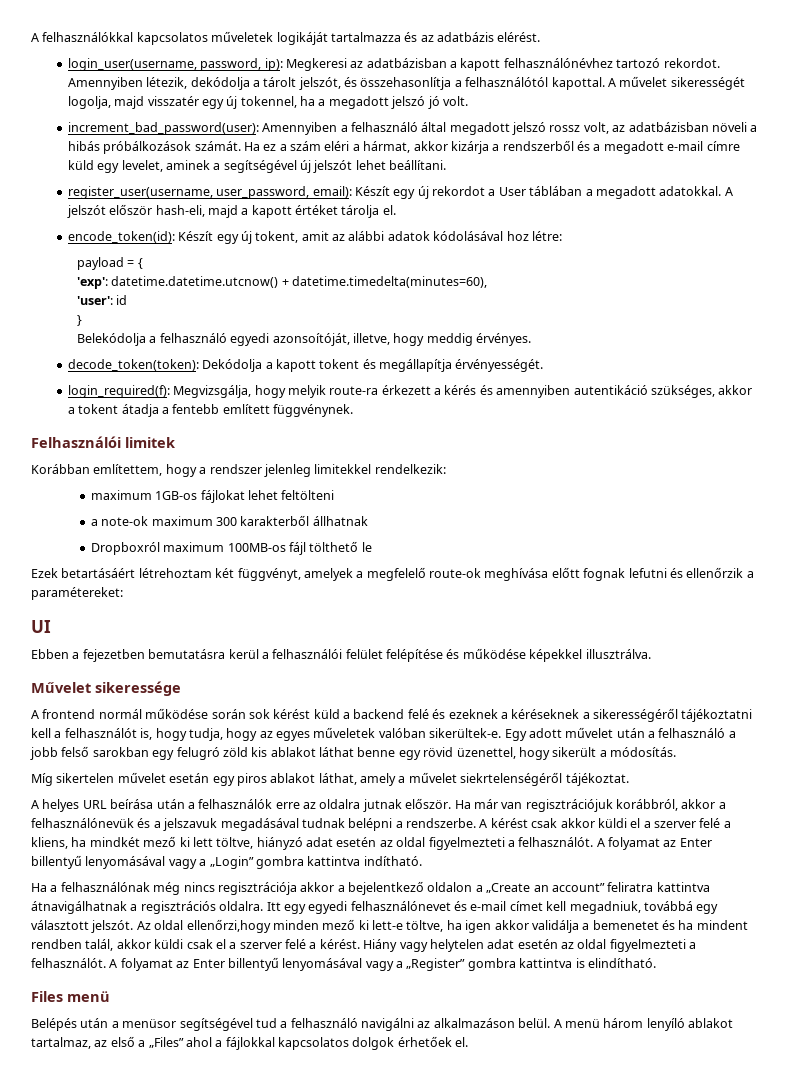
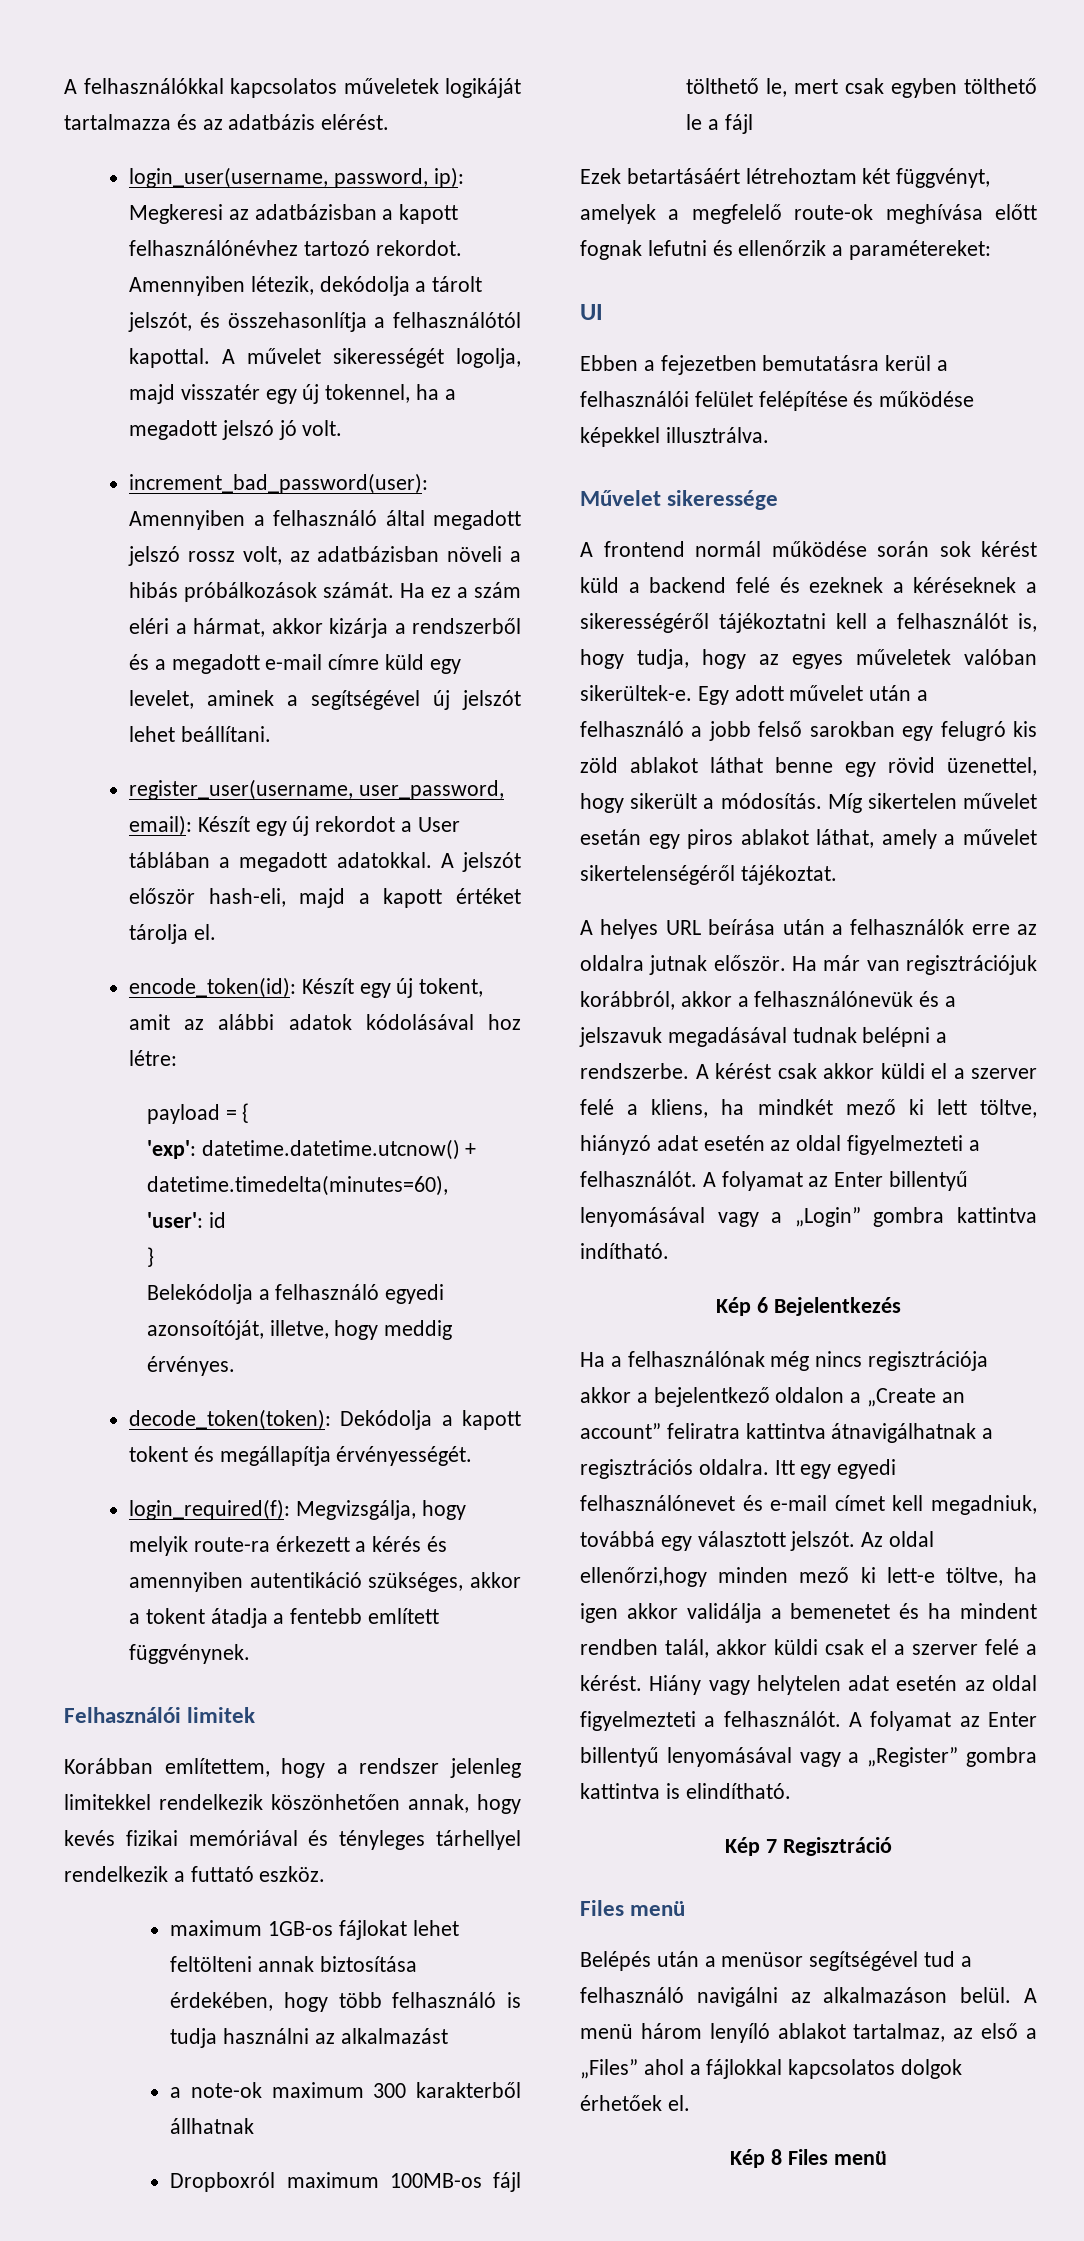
[374,464,446,474] rendelkezik: -> [159,1794,521,1814] [64,1830,521,1850] [64,1866,326,1882] rendelkezik köszönhetően annak, hogy kevés fizikai memóriával és tényleges tárhellyel rendelkezik a futtató eszköz.
(335, 495) none -> [258,1956,417,1972] [170,1992,521,2012] [170,2028,448,2048] annak biztosítása érdekében, hogy több felhasználó is tudja használni az alkalmazást
(359, 546) none -> [766,78,1037,98] le, mert csak egyben tölthető
(372, 547) none -> [708,114,753,134] a fájl
[222,747,268,757] zöld kis -> [1013,721,1037,737] [580,757,618,773] kis zöld
(676, 752) // -> (822, 801) none
[460,772,563,786] siekrtelenségéről -> [580,865,735,885] sikertelenségéről
(422, 861) none -> [716,1297,901,1316] // Kép 6 Bejelentkezés
(656, 963) none -> [725,1837,892,1856] // Kép 7 Regisztráció
(469, 1042) none -> [730,2149,887,2168] // Kép 8 Files menü

